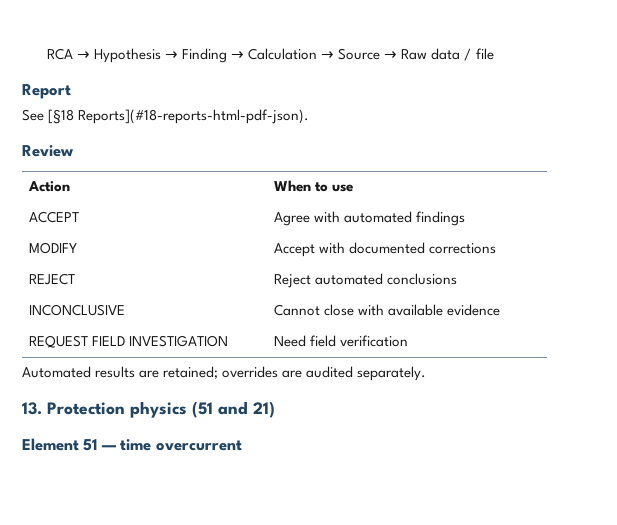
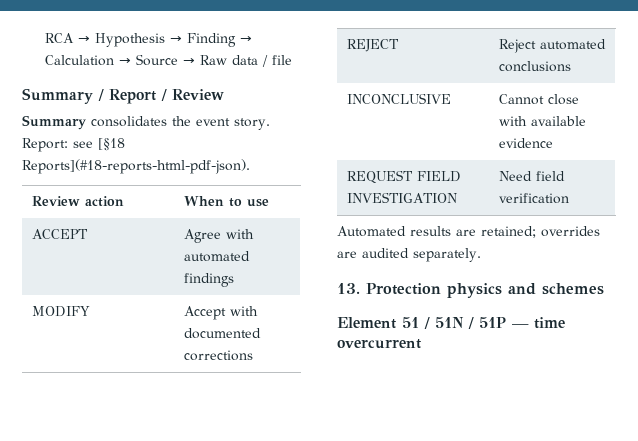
(494, 54) none -> [22,88,104,104] Summary /
[22,109,44,121] // See -> [161,89,224,101] [22,115,270,130] [22,138,93,152] / Review // Summary consolidates the event story. Report: see
[22,145,73,157] [27,181,70,192] // Review // Action -> [31,196,124,207] // Review action
[192,401,275,418] (51 and 21) -> [508,283,604,295] and schemes
(98, 445) none -> [424,317,506,329] / 51N / 51P

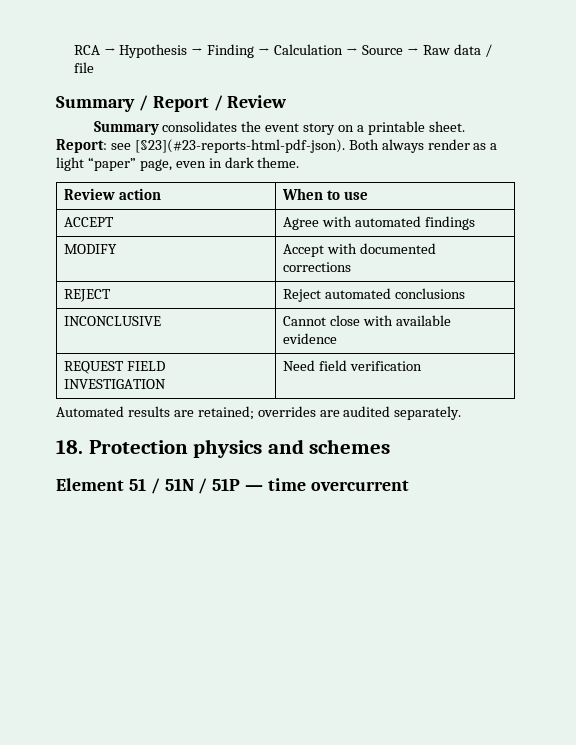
[234,118,270,130] [22,138,125,152] [22,159,250,174] story. Report: see [§18 Reports](#18-reports-html-pdf-json). -> [303,121,465,135] [56,139,498,153] [56,157,300,171] story on a printable sheet. Report: see [§23](#23-reports-html-pdf-json). Both always render as a light “paper” page, even in dark theme.
[337,283,360,294] 13. -> [56,440,83,454] 18.

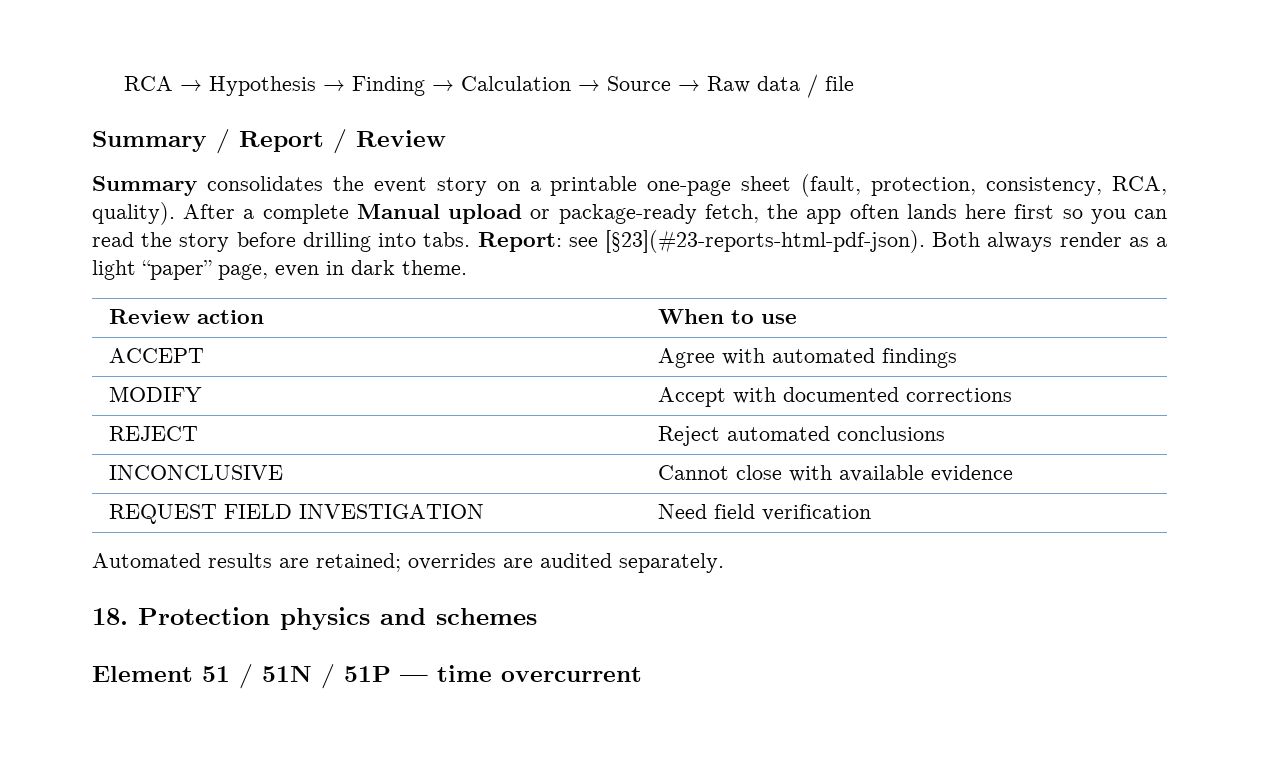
[428,121,465,132] sheet. -> [647,174,1167,197] [92,202,1168,225] [92,232,471,252] one-page sheet (fault, protection, consistency, RCA, quality). After a complete Manual upload or package-ready fetch, the app often lands here first so you can read the story before drilling into tabs.

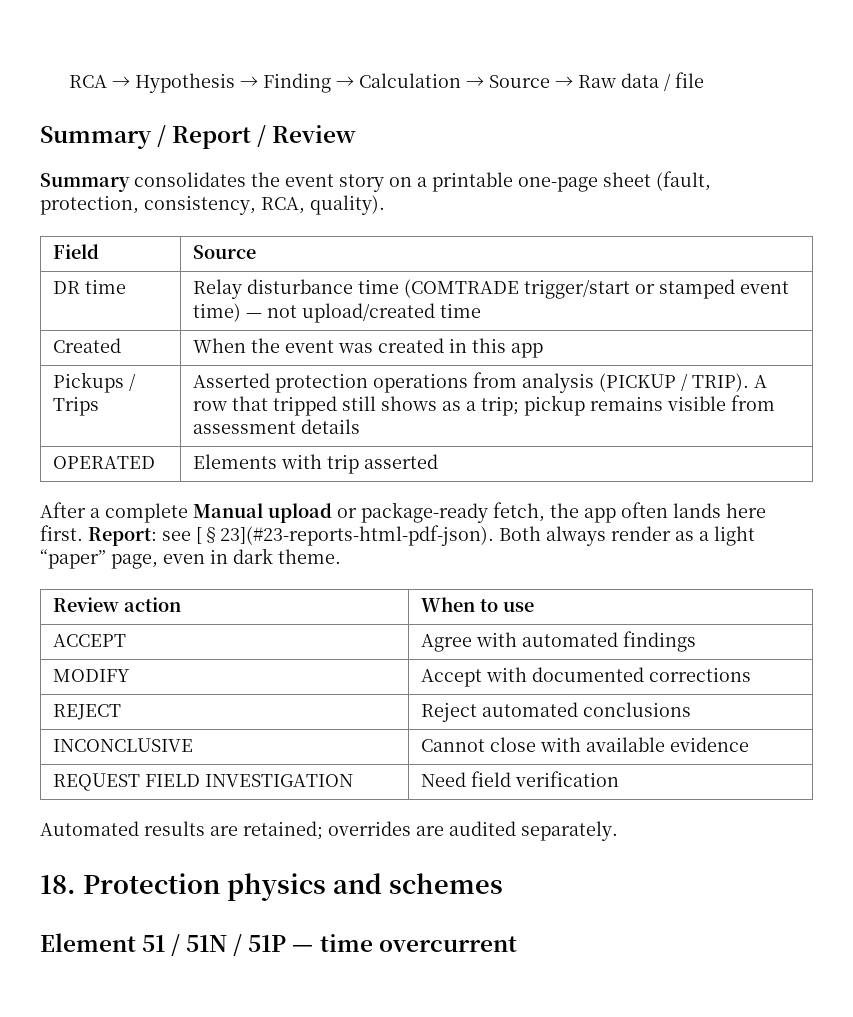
(175, 213) none -> [52,244,99,259] [192,245,256,259] [52,279,126,294] [192,279,789,299] [192,303,481,323] [52,338,121,353] [192,338,543,358] [52,372,136,393] [52,396,99,416] [192,372,767,393] [192,395,775,416] [192,419,360,434] [52,456,155,469] [192,454,438,474] // Field | Source // DR time | Relay disturbance time (COMTRADE trigger/start or stamped event time) — not upload/created time // Created | When the event was created in this app // Pickups / Trips | Asserted protection operations from analysis (PICKUP / TRIP). A row that tripped still shows as a trip; pickup remains visible from assessment details // OPERATED | Elements with trip asserted //
[1014,204,1168,224] [92,232,471,252] first so you can read the story before drilling into tabs. -> [40,525,83,541] first.

